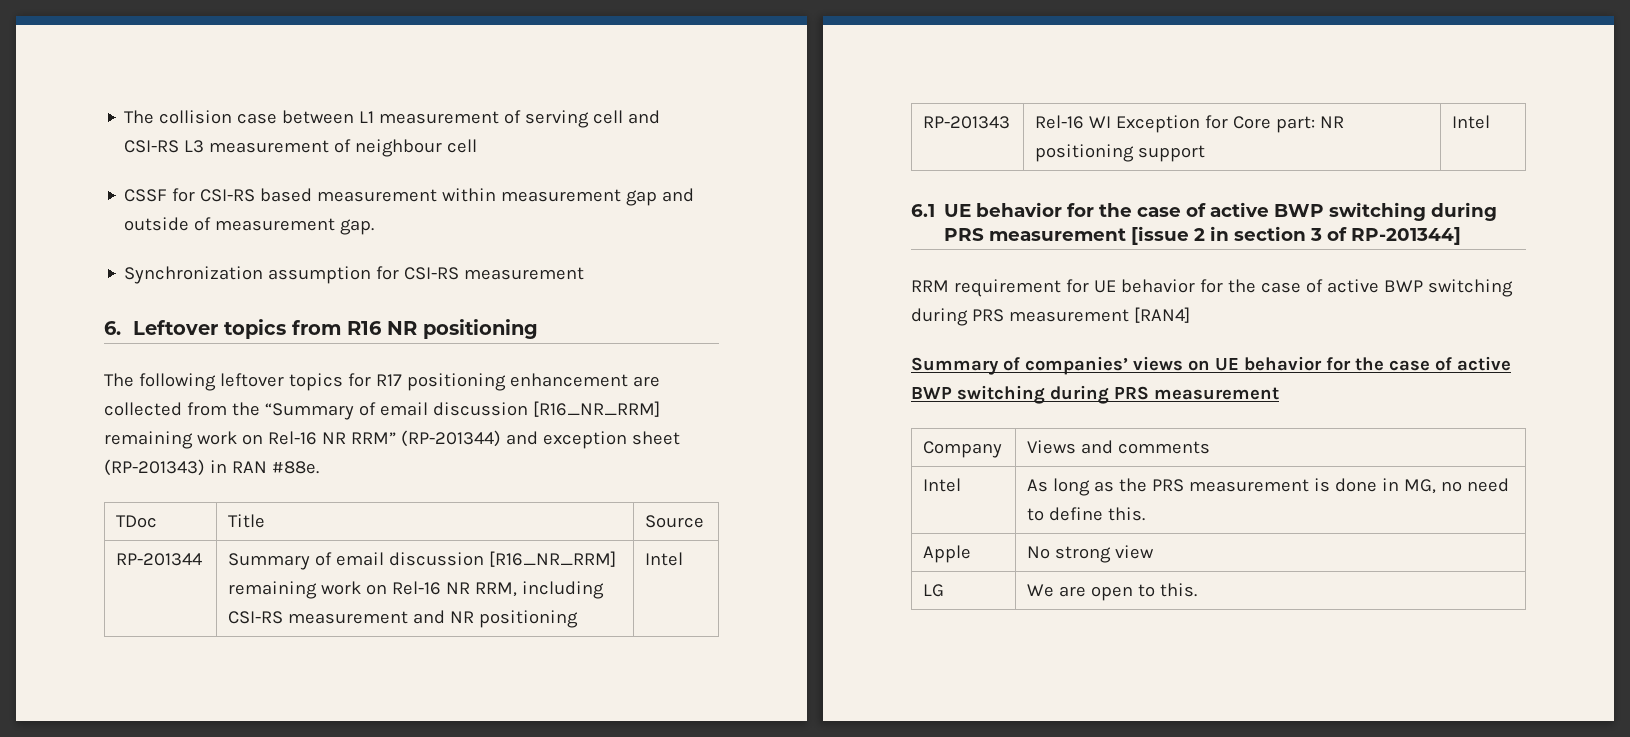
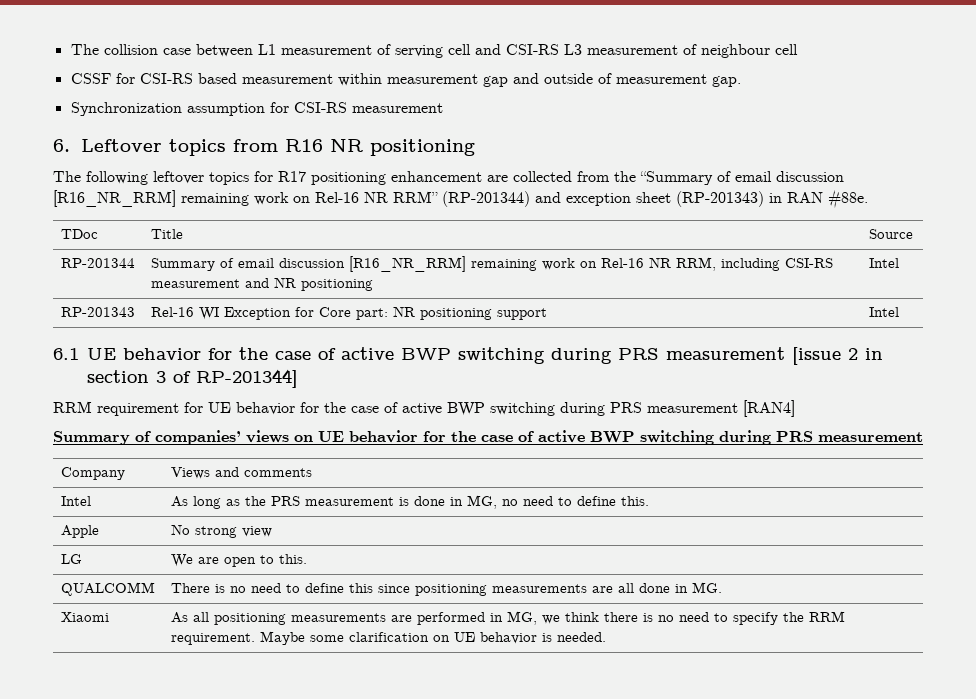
(1198, 590) none -> [60,582,155,596] [170,582,722,596] [60,612,109,622] [170,611,845,625] [170,631,606,645] // QUALCOMM | There is no need to define this since positioning measurements are all done in MG. // Xiaomi | As all positioning measurements are performed in MG, we think there is no need to specify the RRM requirement. Maybe some clarification on UE behavior is needed.

